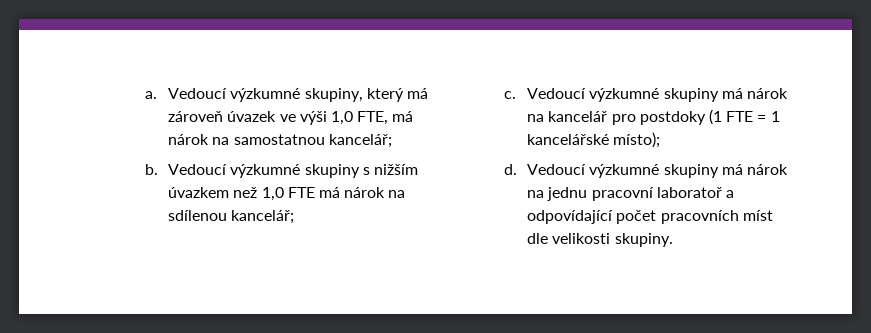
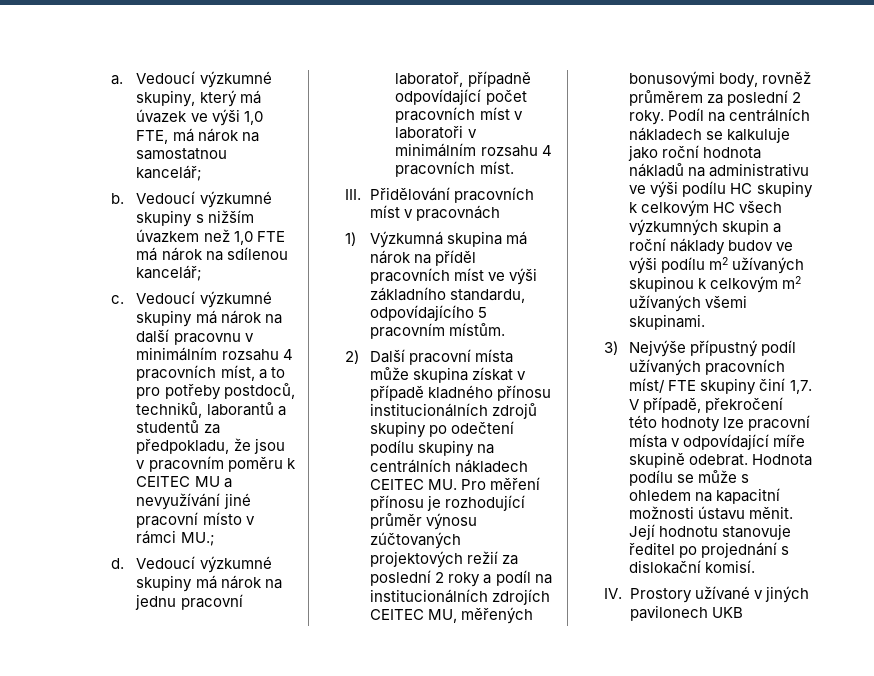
[168,111,224,122] zároveň -> (261, 97) none
[548,109,780,125] [527,132,661,148] kancelář pro postdoky (1 FTE = 1 kancelářské místo); -> [136,329,254,345] [136,347,293,361] [136,365,285,381] [136,383,295,400] [136,402,286,418] [136,420,220,434] [136,438,285,454] [136,456,296,472] [136,476,232,488] [136,493,251,510] [136,512,255,528] [136,530,215,546] další pracovnu v minimálním rozsahu 4 pracovních míst, a to pro potřeby postdoců, techniků, laborantů a studentů za předpokladu, že jsou v pracovním poměru k CEITEC MU a nevyužívání jiné pracovní místo v rámci MU.;
[656,187,734,198] laboratoř a -> [395,71,531,87] laboratoř, případně
[527,233,673,247] dle velikosti skupiny. -> [513,111,523,120] [395,125,477,139] [395,143,552,157] [395,161,514,177] [345,187,535,203] [370,205,501,221] [345,231,528,248] [370,250,477,266] [370,268,538,285] [370,287,526,303] [370,305,488,321] [370,323,506,339] [345,349,514,365] [370,367,527,383] [370,385,552,401] [370,403,538,419] [370,421,515,438] [370,440,495,457] [370,459,529,473] [370,477,541,490] [370,495,526,511] [370,513,478,530] [370,532,462,549] [370,551,519,568] [370,570,552,587] [370,589,551,605] [370,607,534,624] [629,71,812,88] [629,90,802,106] [629,108,811,125] [629,127,791,143] [628,145,762,161] [629,163,810,177] [629,181,813,198] [629,200,783,217] [629,219,782,236] [629,238,794,255] [629,257,805,274] [629,276,802,293] [629,295,748,312] [629,314,706,330] [604,340,797,357] [629,359,786,376] [629,378,812,395] [629,397,784,413] [629,415,811,432] [629,434,806,450] [629,452,813,468] [629,470,750,486] [629,488,781,504] [629,506,794,520] [629,524,792,540] [629,542,790,558] [629,560,756,574] [604,586,809,603] [629,605,743,621] v laboratoři v minimálním rozsahu 4 pracovních míst. // III. Přidělování pracovních míst v pracovnách // 1) Výzkumná skupina má nárok na příděl pracovních míst ve výši základního standardu, odpovídajícího 5 pracovním místům. // 2) Další pracovní místa může skupina získat v případě kladného přínosu institucionálních zdrojů skupiny po odečtení podílu skupiny na centrálních nákladech CEITEC MU. Pro měření přínosu je rozhodující průměr výnosu zúčtovaných projektových režií za poslední 2 roky a podíl na institucionálních zdrojích CEITEC MU, měřených bonusovými body, rovněž průměrem za poslední 2 roky. Podíl na centrálních nákladech se kalkuluje jako roční hodnota nákladů na administrativu ve výši podílu HC skupiny k celkovým HC všech výzkumných skupin a roční náklady budov ve výši podílu m2 užívaných skupinou k celkovým m2 užívaných všemi skupinami. // 3) Nejvýše přípustný podíl užívaných pracovních míst/ FTE skupiny činí 1,7. V případě, překročení této hodnoty lze pracovní místa v odpovídající míře skupině odebrat. Hodnota podílu se může s ohledem na kapacitní možnosti ústavu měnit. Její hodnotu stanovuje ředitel po projednání s dislokační komisí. // IV. Prostory užívané v jiných pavilonech UKB

